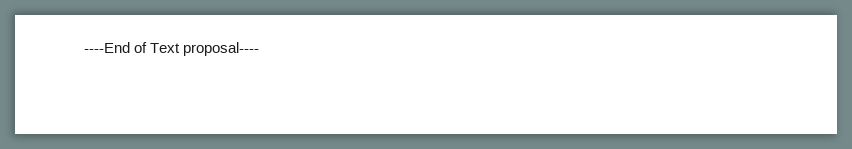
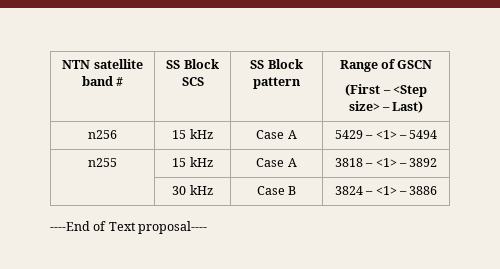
(84, 47) none -> [62,59,143,69] [81,76,124,86] [166,59,219,69] [181,77,204,86] [250,59,303,69] [253,77,301,89] [339,59,433,72] [345,84,427,97] [348,101,424,113] [88,130,117,139] [172,129,213,139] [256,130,297,139] [334,130,438,139] [88,158,117,167] [172,157,213,167] [256,158,297,167] [334,158,438,167] [172,185,213,195] [256,186,297,195] [334,186,438,195] NTN satellite band # | SS Block SCS | SS Block pattern | Range of GSCN // (First – <Step size> – Last) // n256 | 15 kHz | Case A | 5429 – <1> – 5494 // n255 | 15 kHz | Case A | 3818 – <1> – 3892 // | 30 kHz | Case B | 3824 – <1> – 3886 //

